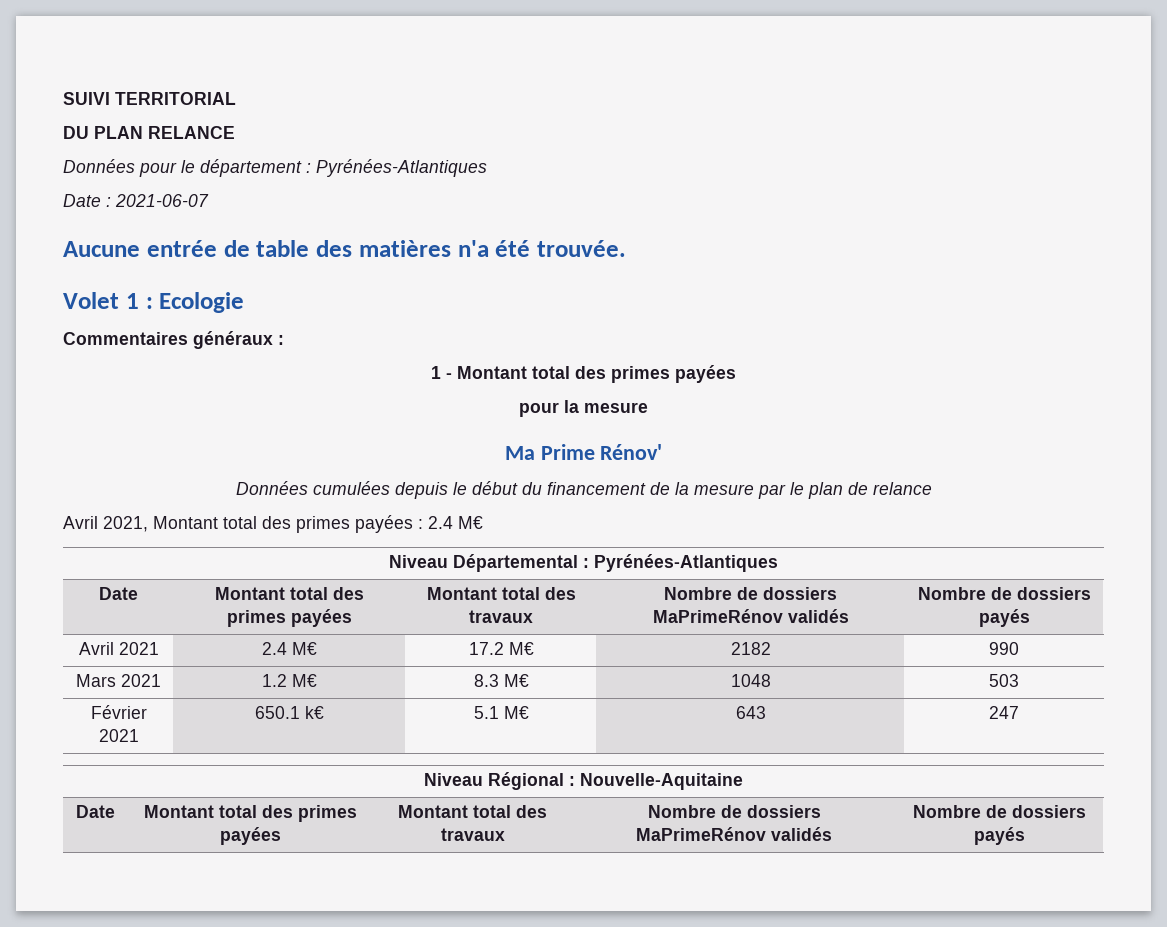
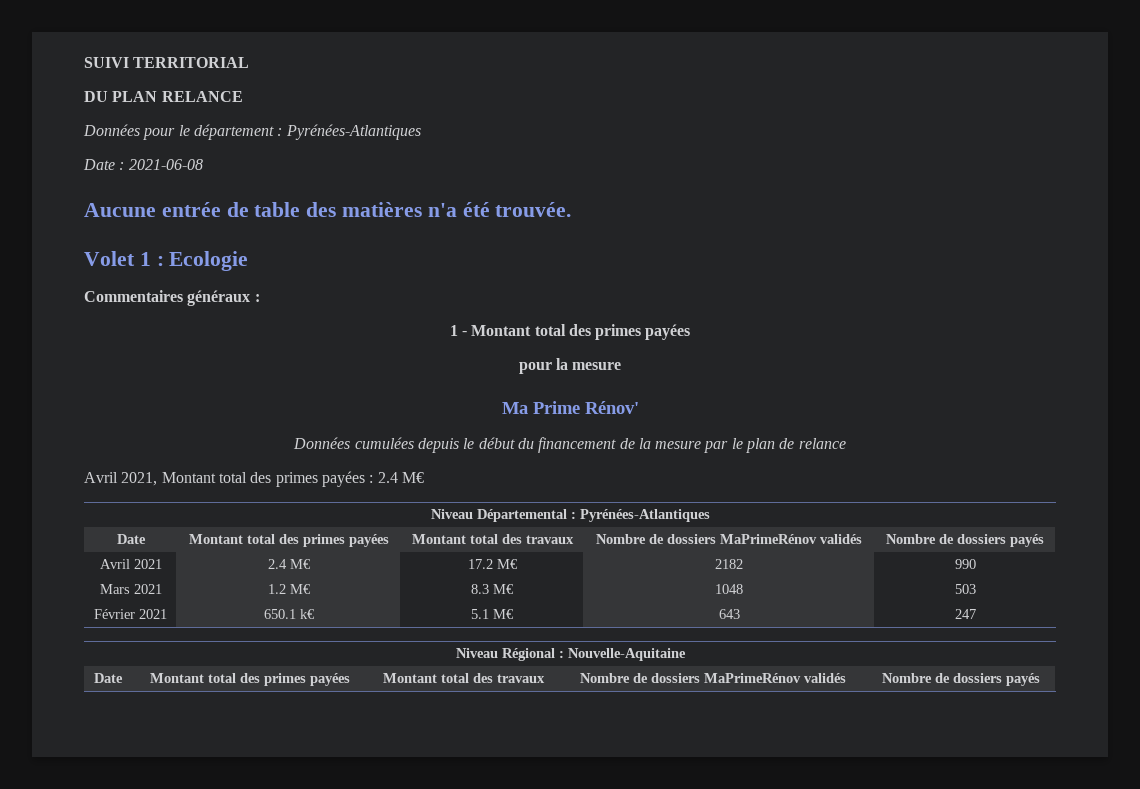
[115,194,209,207] 2021-06-07 -> [128,159,203,170] 2021-06-08

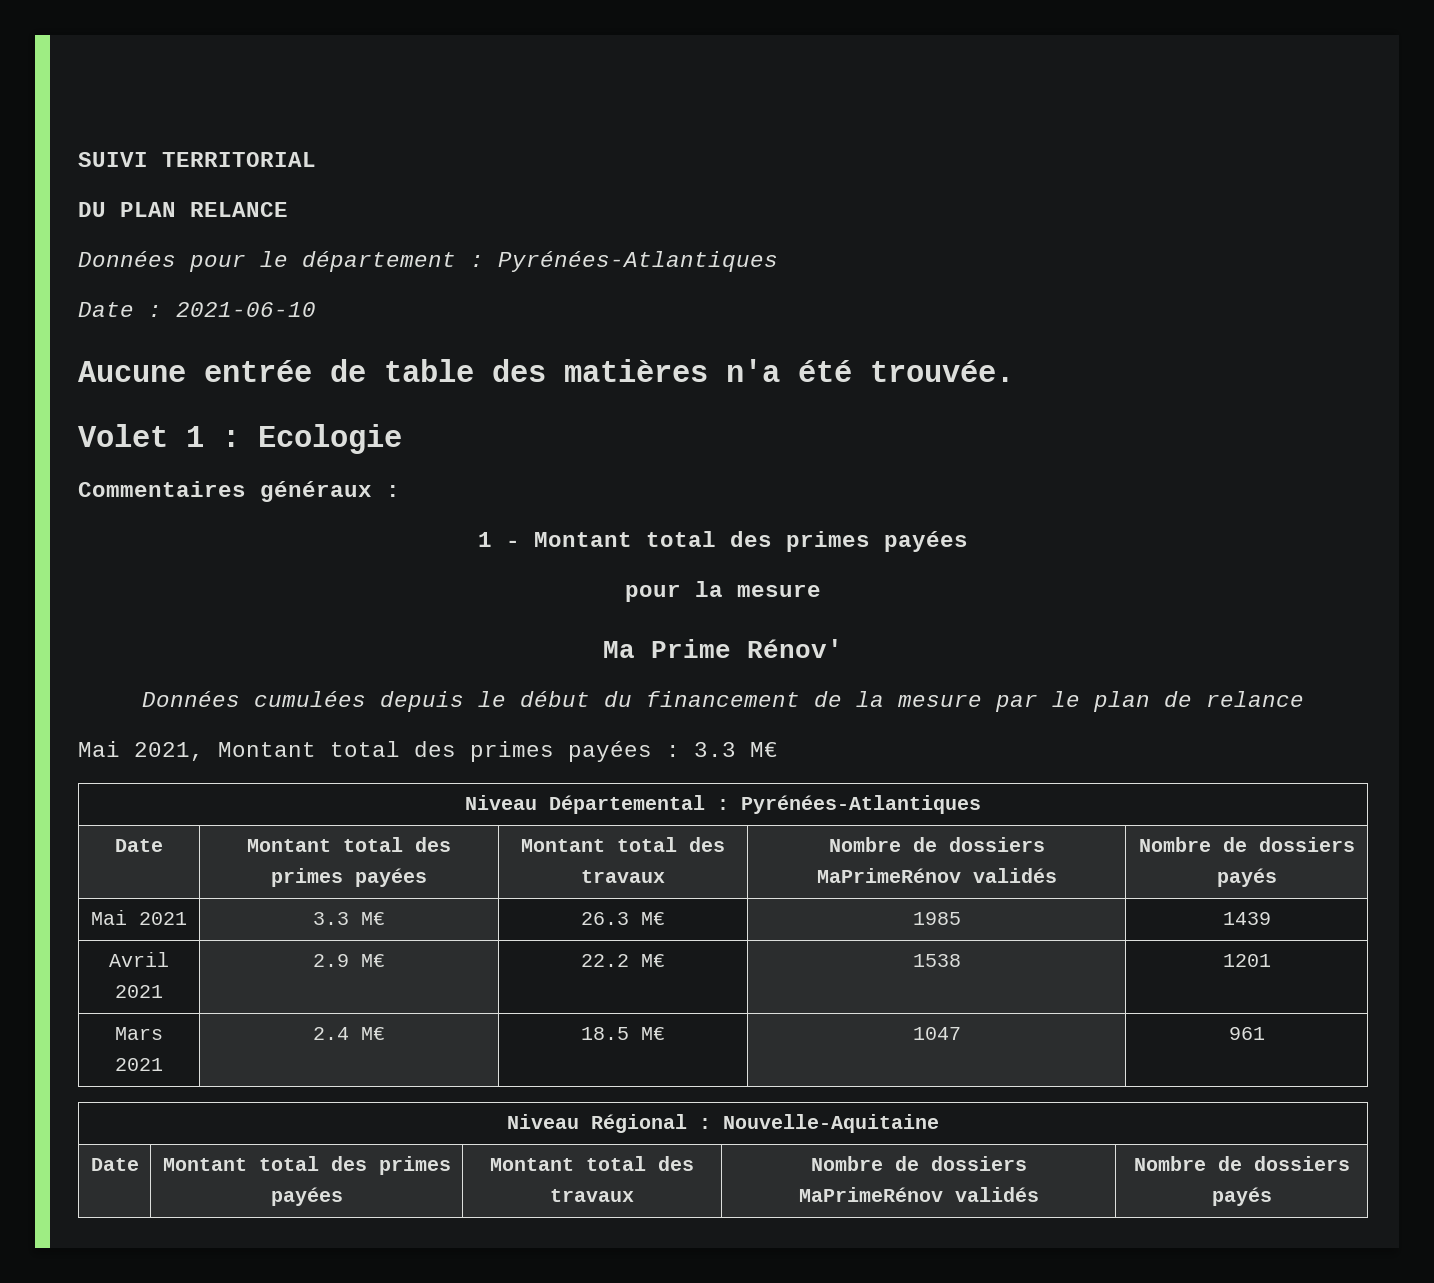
[128,159,203,170] 2021-06-08 -> [176,302,316,317] 2021-06-10
[84,472,118,483] Avril -> [78,741,120,757] Mai
[377,472,398,483] 2.4 -> [694,742,736,757] 3.3
[99,559,130,569] Avril -> [91,910,187,925] [313,912,385,925] [581,912,666,925] [912,912,961,925] [1222,912,1271,925] [109,952,169,967] [115,985,163,998] [313,954,385,967] [581,954,666,967] [912,954,961,967] [1222,954,1271,967] [115,1027,163,1040] Mai 2021 | 3.3 M€ | 26.3 M€ | 1985 | 1439 // Avril 2021 | 2.9 M€ | 22.2 M€ | 1538 | 1201 // Mars
[467,559,518,569] [715,559,744,569] [954,559,976,569] [99,584,162,594] [267,584,311,594] [471,584,514,594] [715,584,744,594] [954,584,976,594] [94,609,167,619] [263,609,315,619] [471,609,514,619] [718,609,740,619] [954,609,976,619] 17.2 M€ | 2182 | 990 // Mars 2021 | 1.2 M€ | 8.3 M€ | 1048 | 503 // Février 2021 | 650.1 k€ | 5.1 M€ | 643 | 247 -> [581,1027,666,1040] [912,1027,961,1040] [1228,1027,1265,1040] 18.5 M€ | 1047 | 961

